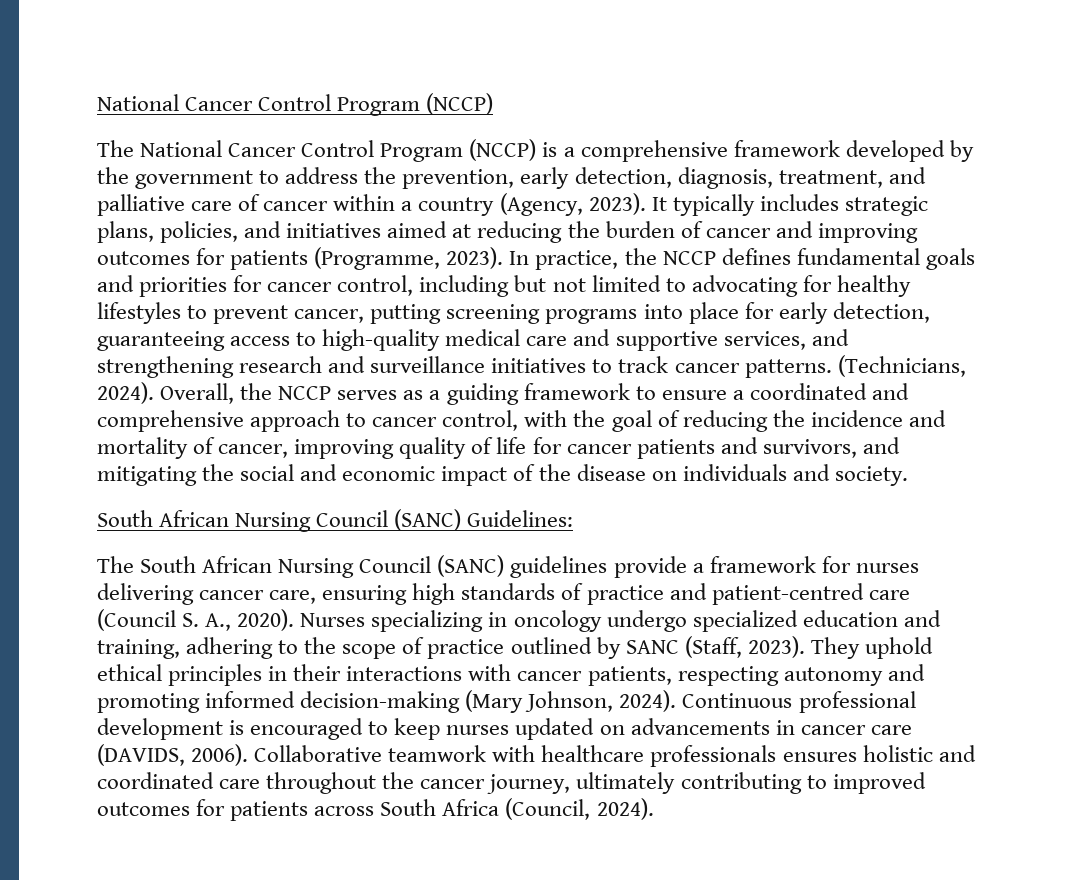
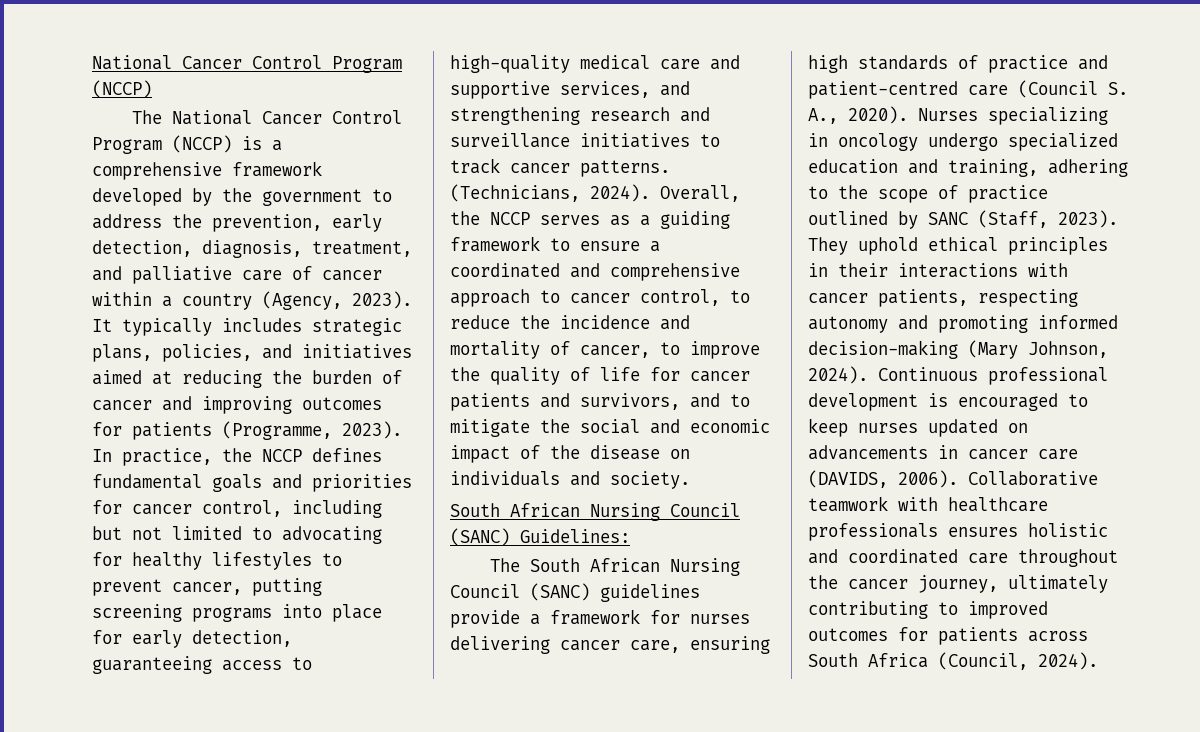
[524,410,768,432] with the goal of reducing -> [730,290,750,303] [450,315,510,329] to reduce
[294,439,395,459] improving -> [660,341,760,359] [450,367,480,381] to improve the
[97,466,197,486] mitigating -> [730,394,750,407] [450,419,530,437] to mitigate

